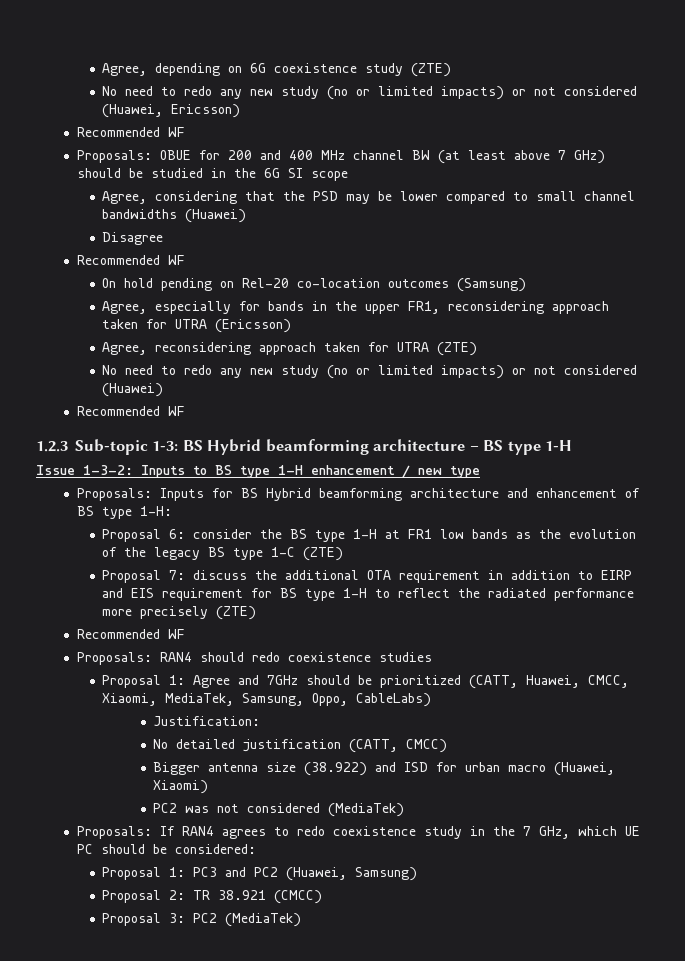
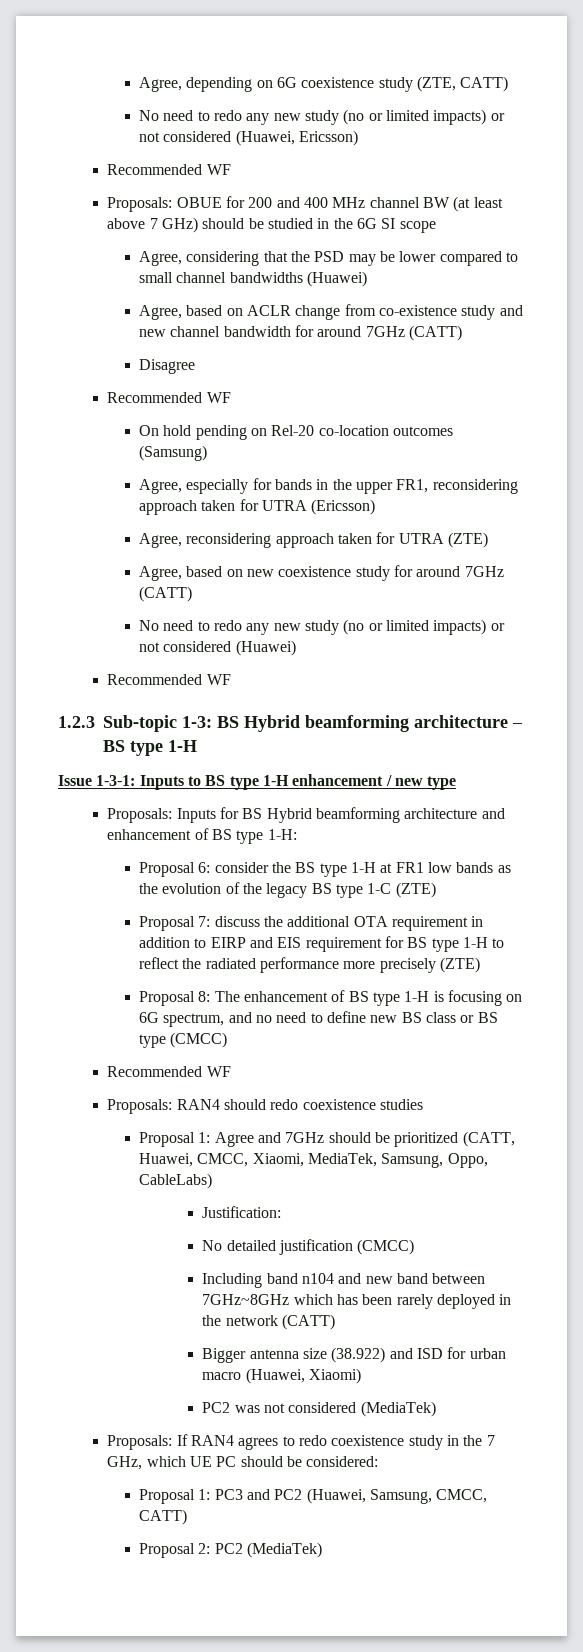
[411,63,452,77] (ZTE) -> [416,76,509,92] (ZTE, CATT)
(247, 216) none -> [139,304,523,320] [139,325,462,341] // Agree, based on ACLR change from co-existence study and new channel bandwidth for around 7GHz (CATT)
(478, 349) none -> [139,565,504,581] [139,586,193,602] // Agree, based on new coexistence study for around 7GHz (CATT)
[83,465,133,475] 1-3-2: -> [96,775,136,786] 1-3-1:
(257, 613) none -> [139,990,523,1006] [139,1011,498,1027] [139,1032,228,1048] // Proposal 8: The enhancement of BS type 1-H is focusing on 6G spectrum, and no need to define new BS class or BS type (CMCC)
[349,739,448,753] (CATT, CMCC) -> [357,1239,415,1255] [202,1273,486,1288] [202,1294,512,1309] [202,1314,336,1330] (CMCC) // Including band n104 and new band between 7GHz~8GHz which has been rarely deployed in the network (CATT)
[355,867,418,881] Samsung) -> [369,1489,488,1504] [139,1509,188,1525] Samsung, CMCC, CATT)
[193,890,323,904] [102,913,186,926] TR 38.921 (CMCC) // Proposal 3: -> (211, 1548) none

